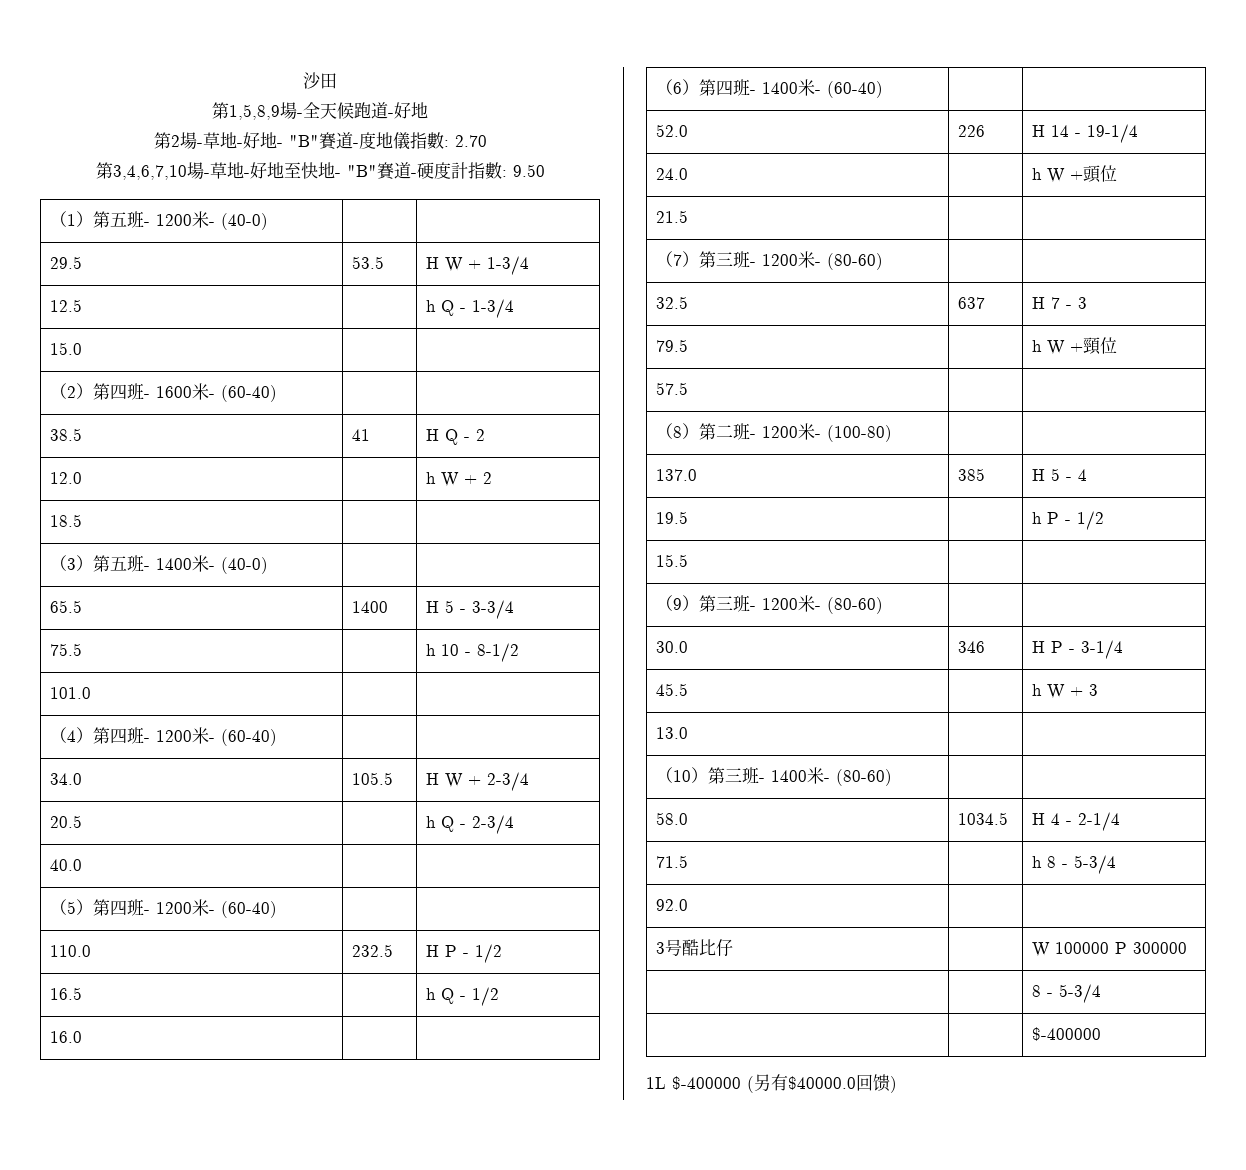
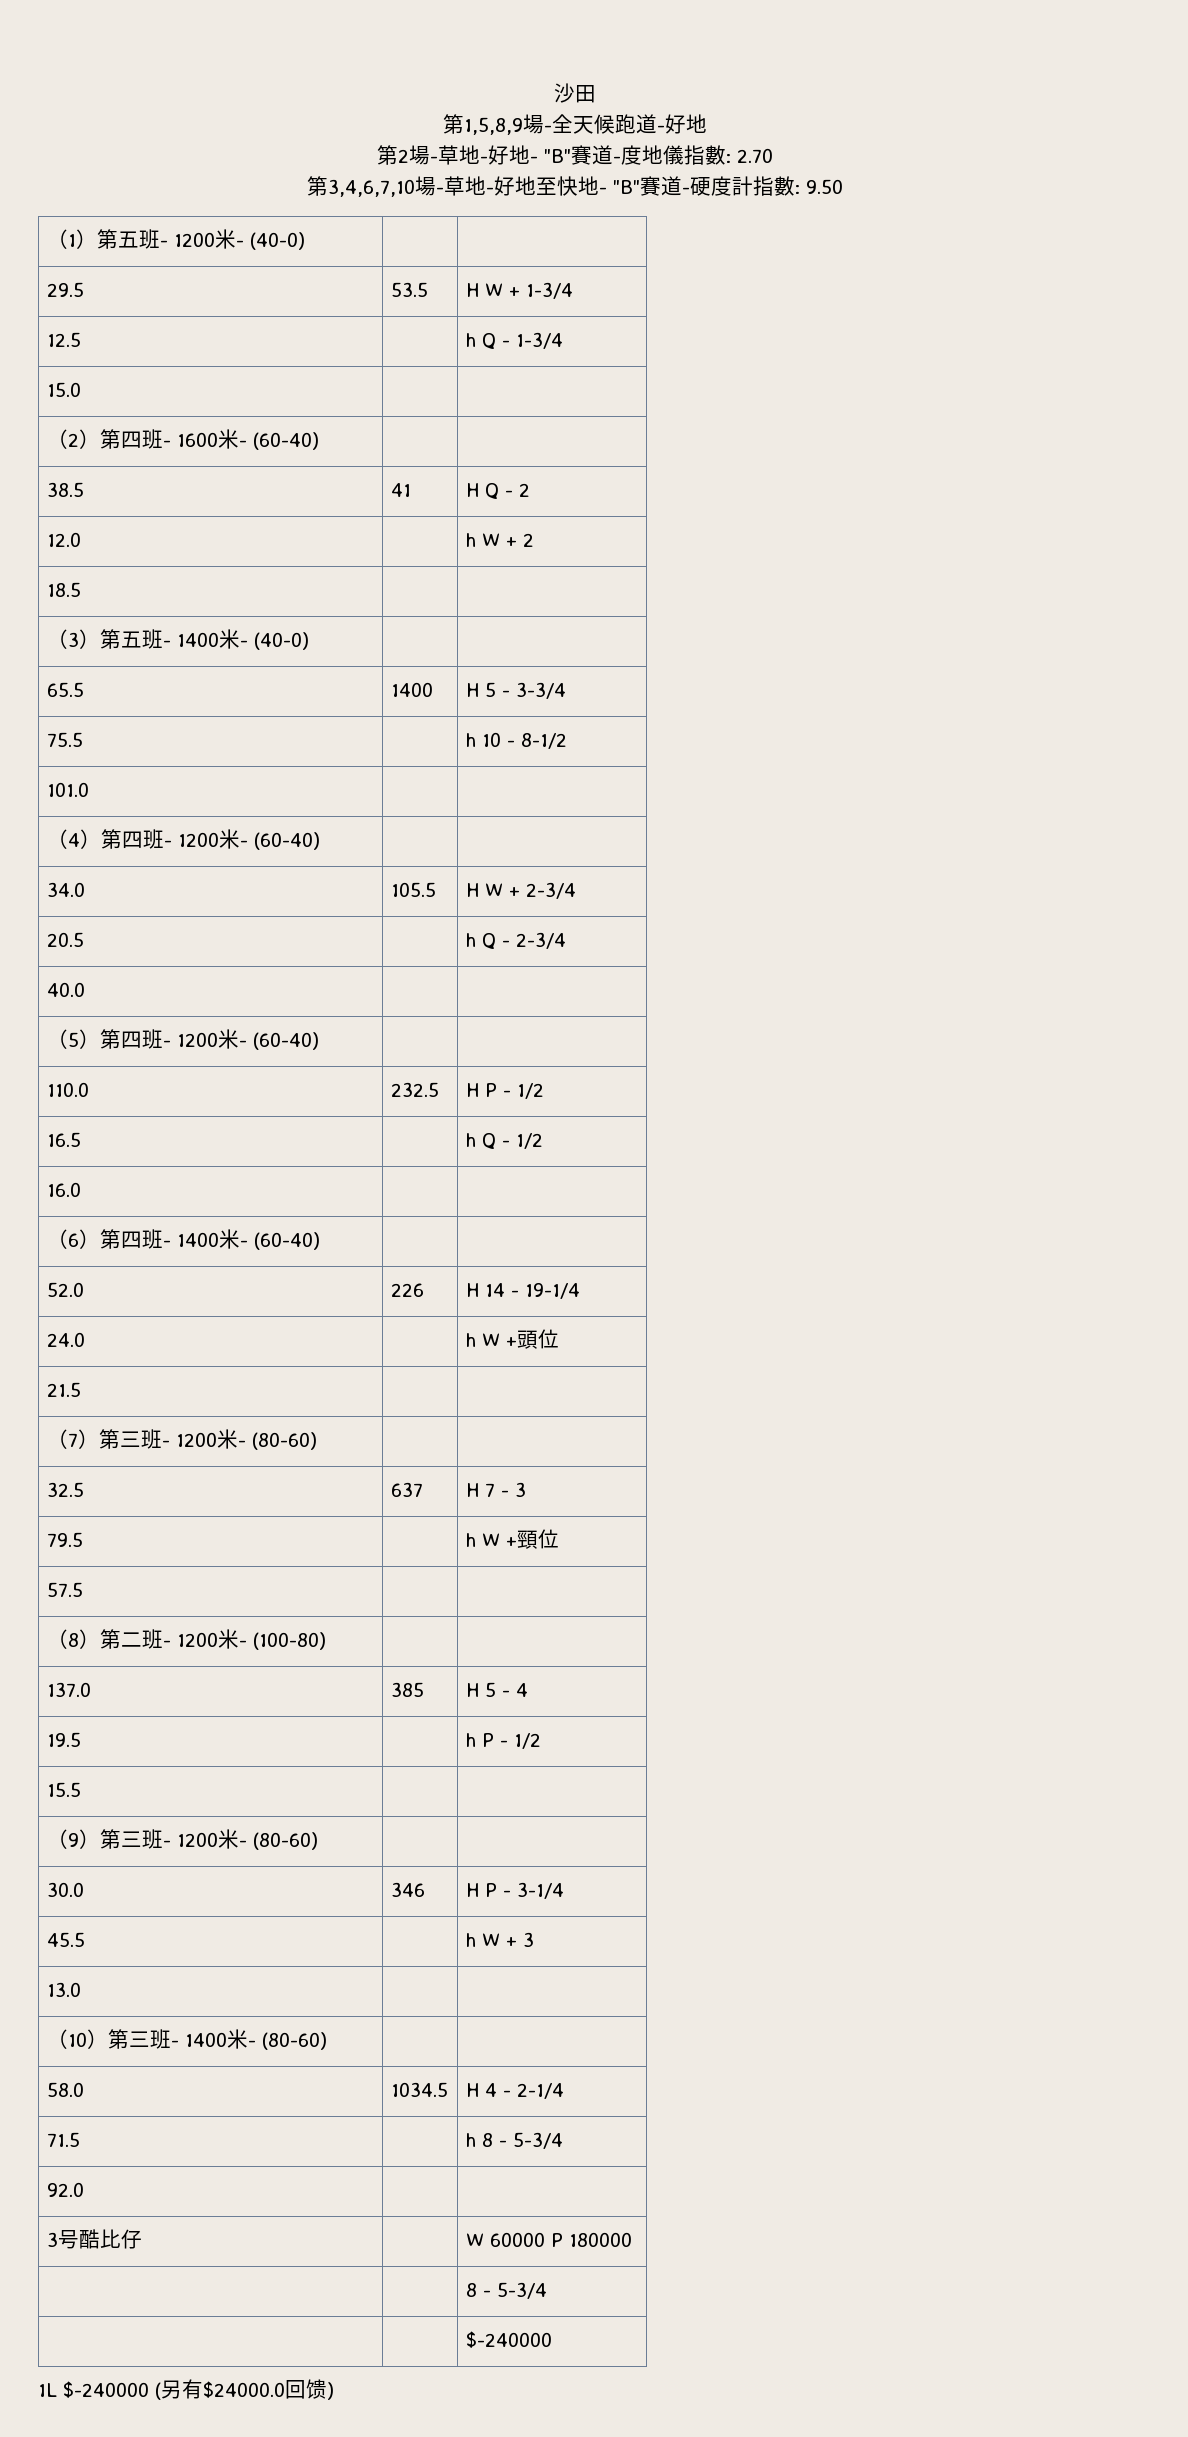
[1055,942,1188,954] 100000 P 300000 -> [489,2232,632,2247] 60000 P 180000
[1032,1027,1102,1041] $-400000 -> [465,2331,552,2348] $-240000
[672,1076,741,1090] $-400000 -> [63,2381,149,2398] $-240000
[788,1076,856,1090] $40000.0 -> [203,2381,285,2398] $24000.0

